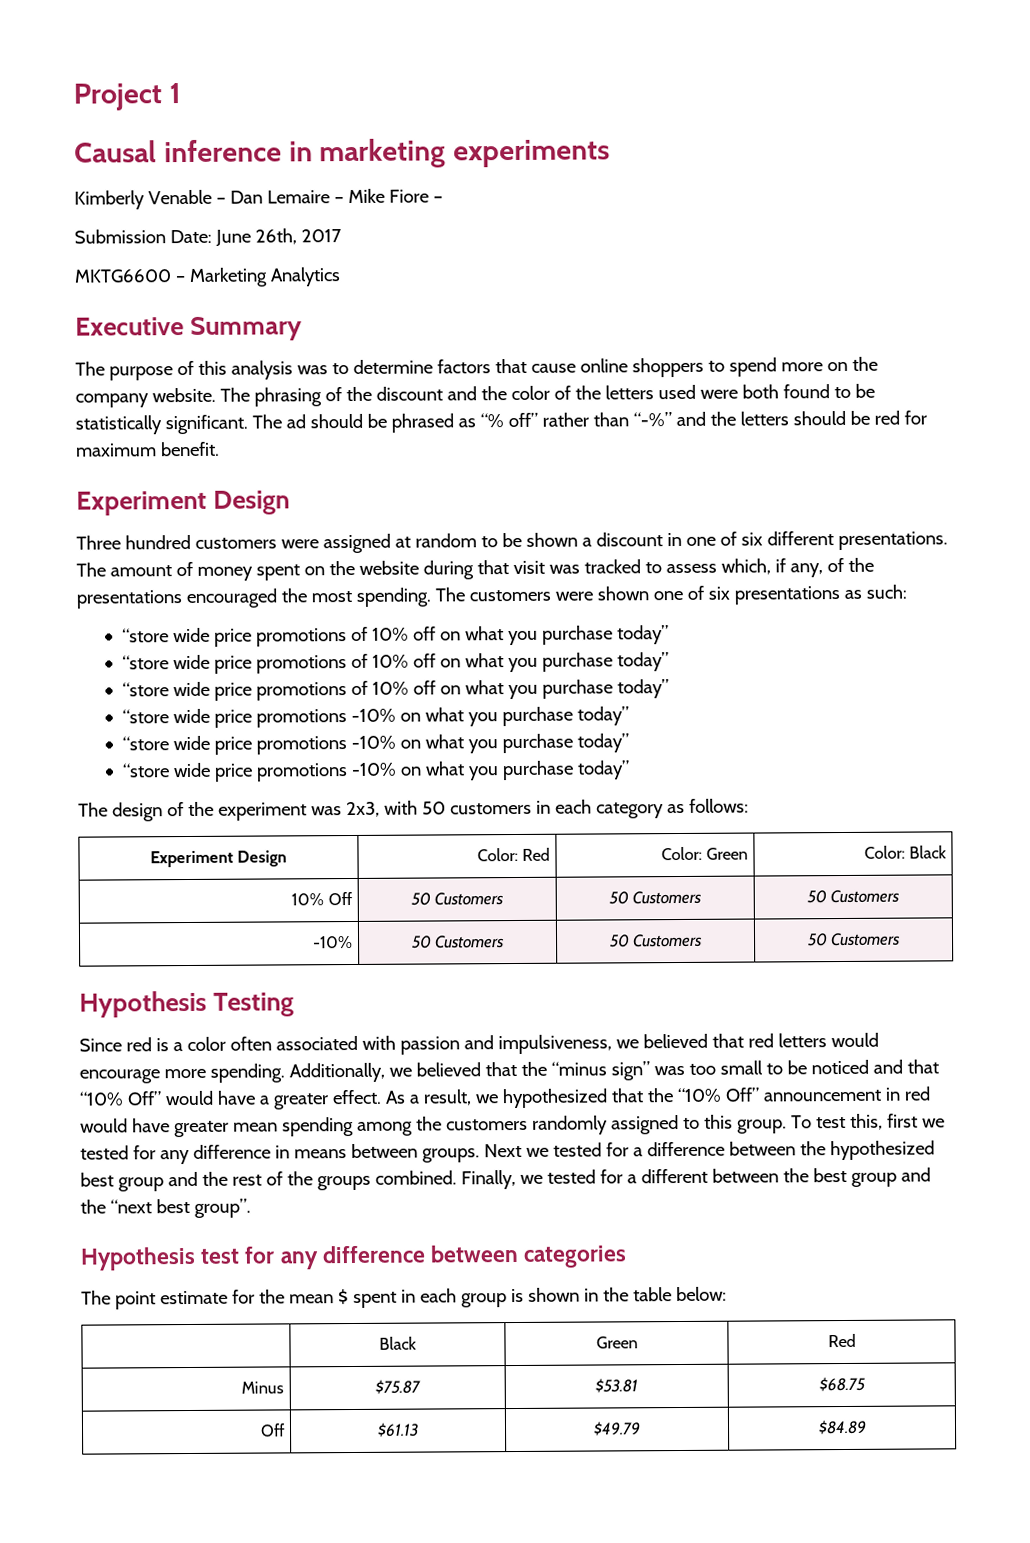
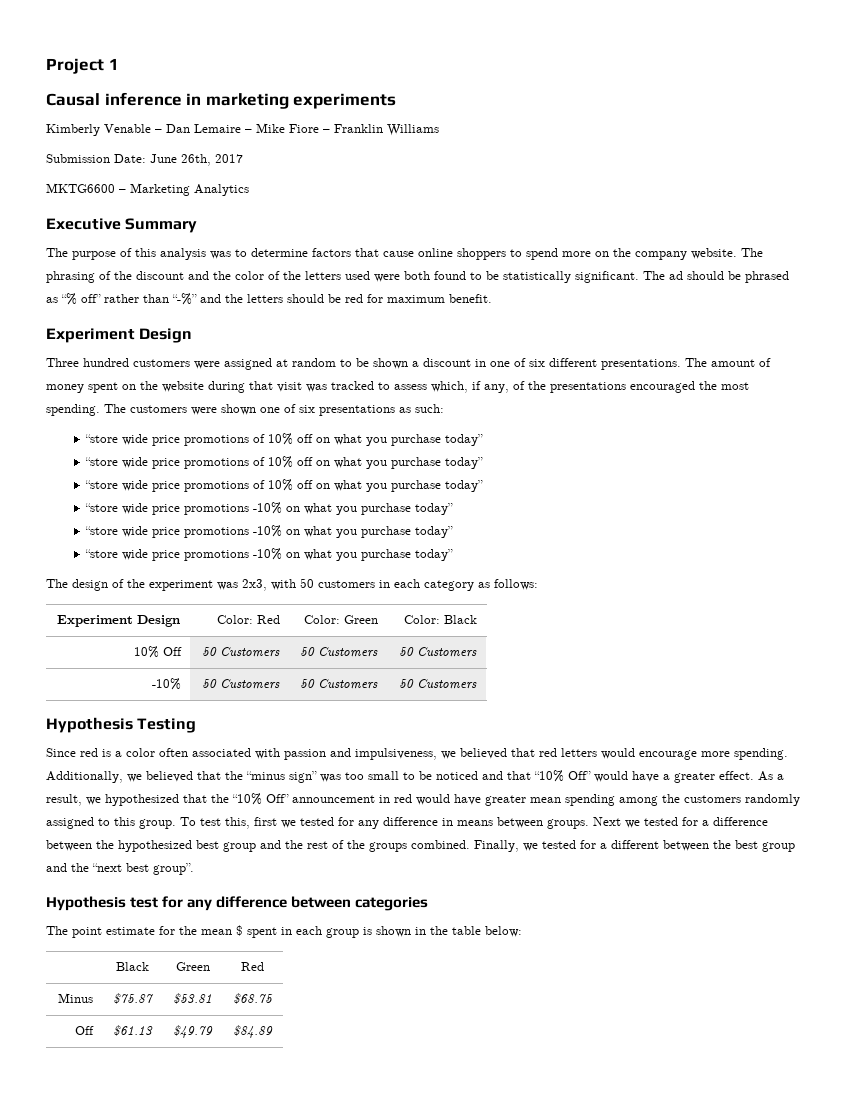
(443, 199) none -> [334,124,439,136] Franklin Williams

